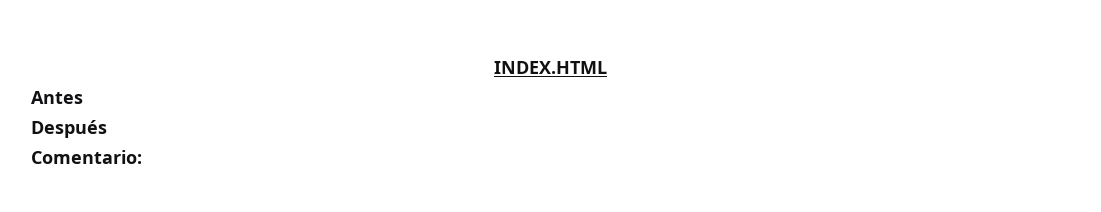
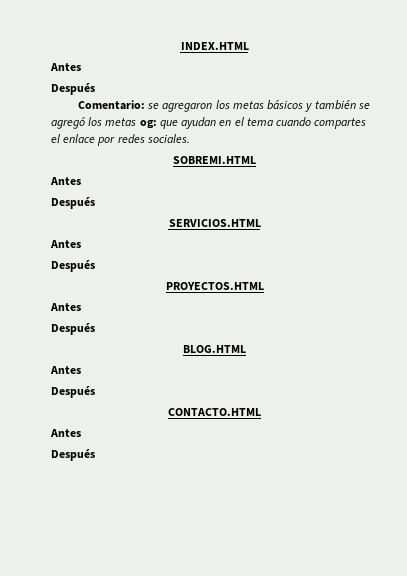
(142, 157) none -> [147,100,370,112] [51,117,367,129] [51,134,190,146] [173,156,256,164] [50,177,81,185] [51,197,95,209] [168,219,261,227] [50,240,81,248] [51,260,95,272] [165,282,264,290] [50,303,81,311] [51,323,95,335] [183,345,246,353] [50,366,81,374] [51,386,95,398] [168,408,261,416] [50,429,81,437] [51,449,95,461] se agregaron los metas básicos y también se agregó los metas og: que ayudan en el tema cuando compartes el enlace por redes sociales. // SOBREMI.HTML // Antes // Después // SERVICIOS.HTML // Antes // Después // PROYECTOS.HTML // Antes // Después // BLOG.HTML // Antes // Después // CONTACTO.HTML // Antes // Después

